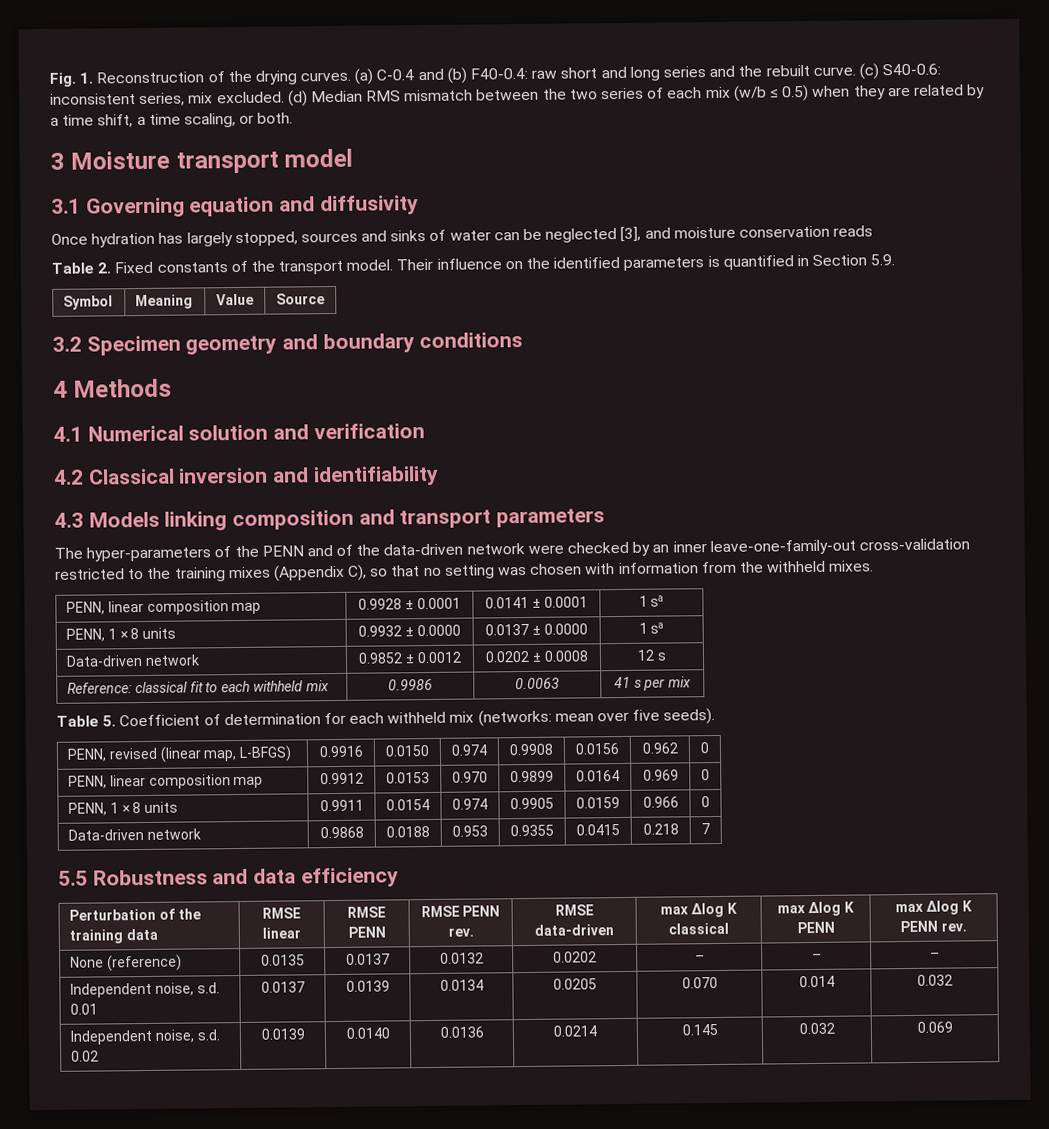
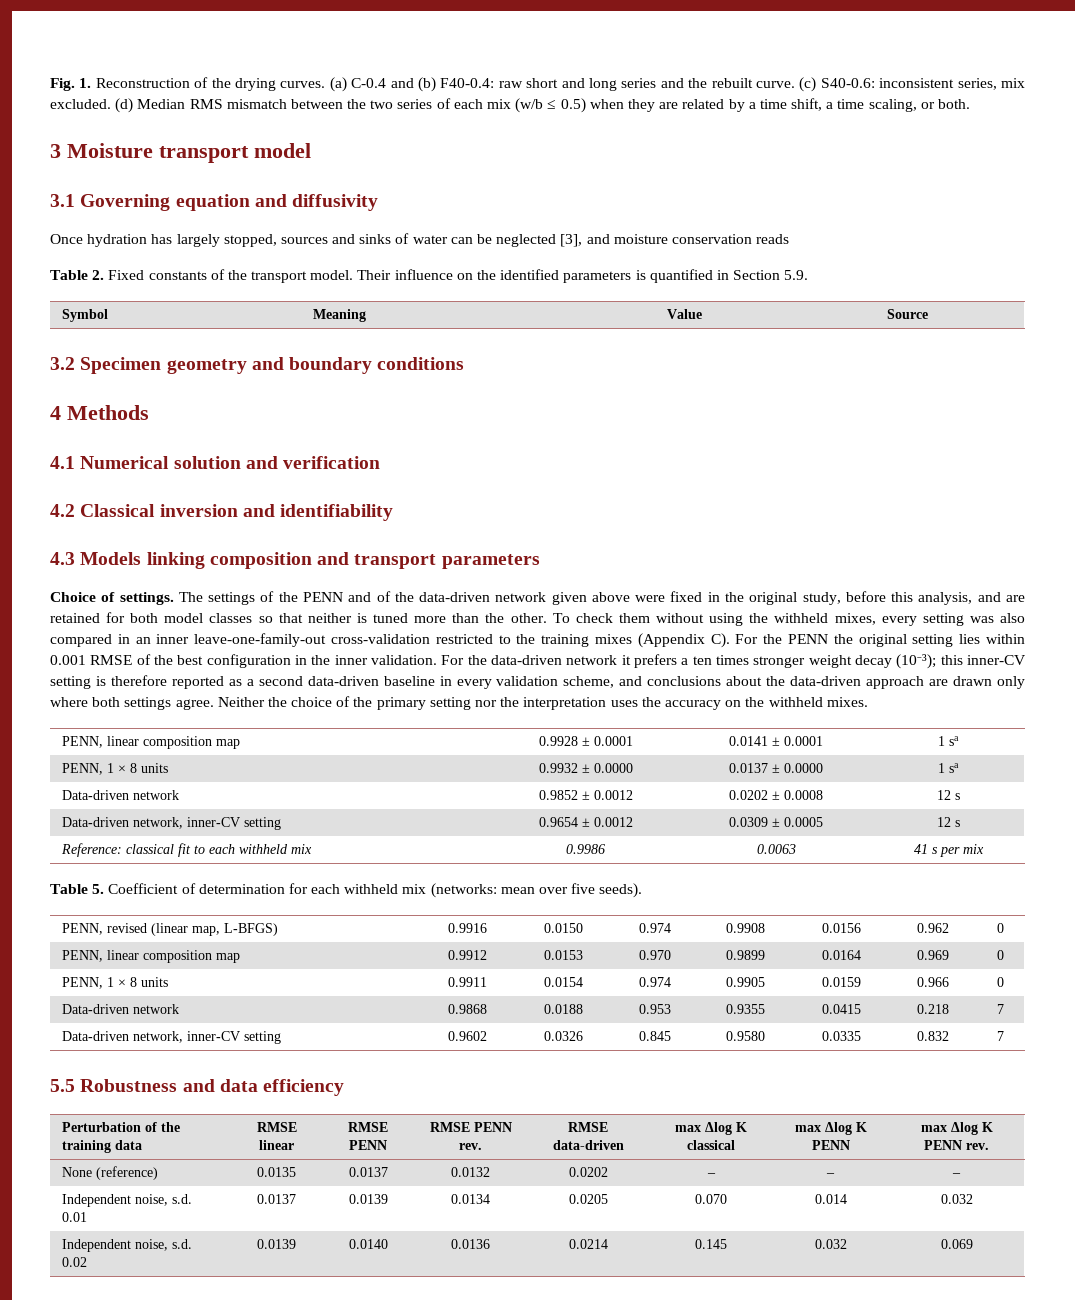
[54,546,212,562] The hyper-parameters -> [50,592,256,605] Choice of settings. The settings
[527,541,651,556] were checked by -> [551,591,1025,605] [50,612,1025,626] [50,634,130,647] given above were fixed in the original study, before this analysis, and are retained for both model classes so that neither is tuned more than the other. To check them without using the withheld mixes, every setting was also compared in
[347,561,737,581] C), so that no setting was chosen with information from -> [710,633,1025,648] [50,654,1027,669] [50,675,1025,689] [50,696,742,710] C). For the PENN the original setting lies within 0.001 RMSE of the best configuration in the inner validation. For the data-driven network it prefers a ten times stronger weight decay (10⁻³); this inner-CV setting is therefore reported as a second data-driven baseline in every validation scheme, and conclusions about the data-driven approach are drawn only where both settings agree. Neither the choice of the primary setting nor the interpretation uses the accuracy on
(667, 656) none -> [62,817,282,830] [538,817,633,827] [729,817,823,827] [936,817,960,827] // Data-driven network, inner-CV setting | 0.9654 ± 0.0012 | 0.0309 ± 0.0005 | 12 s
(710, 829) none -> [62,1031,282,1044] [448,1031,487,1041] [544,1031,583,1041] [638,1031,671,1041] [726,1031,765,1041] [822,1031,861,1041] [916,1031,949,1041] [996,1031,1004,1041] // Data-driven network, inner-CV setting | 0.9602 | 0.0326 | 0.845 | 0.9580 | 0.0335 | 0.832 | 7

